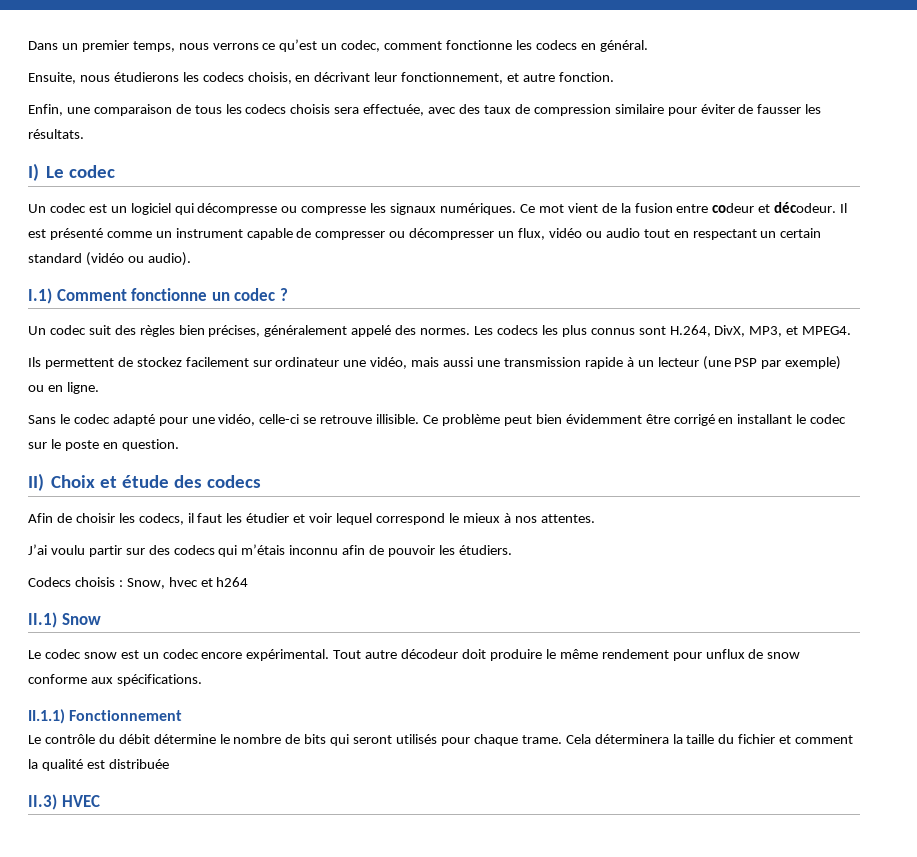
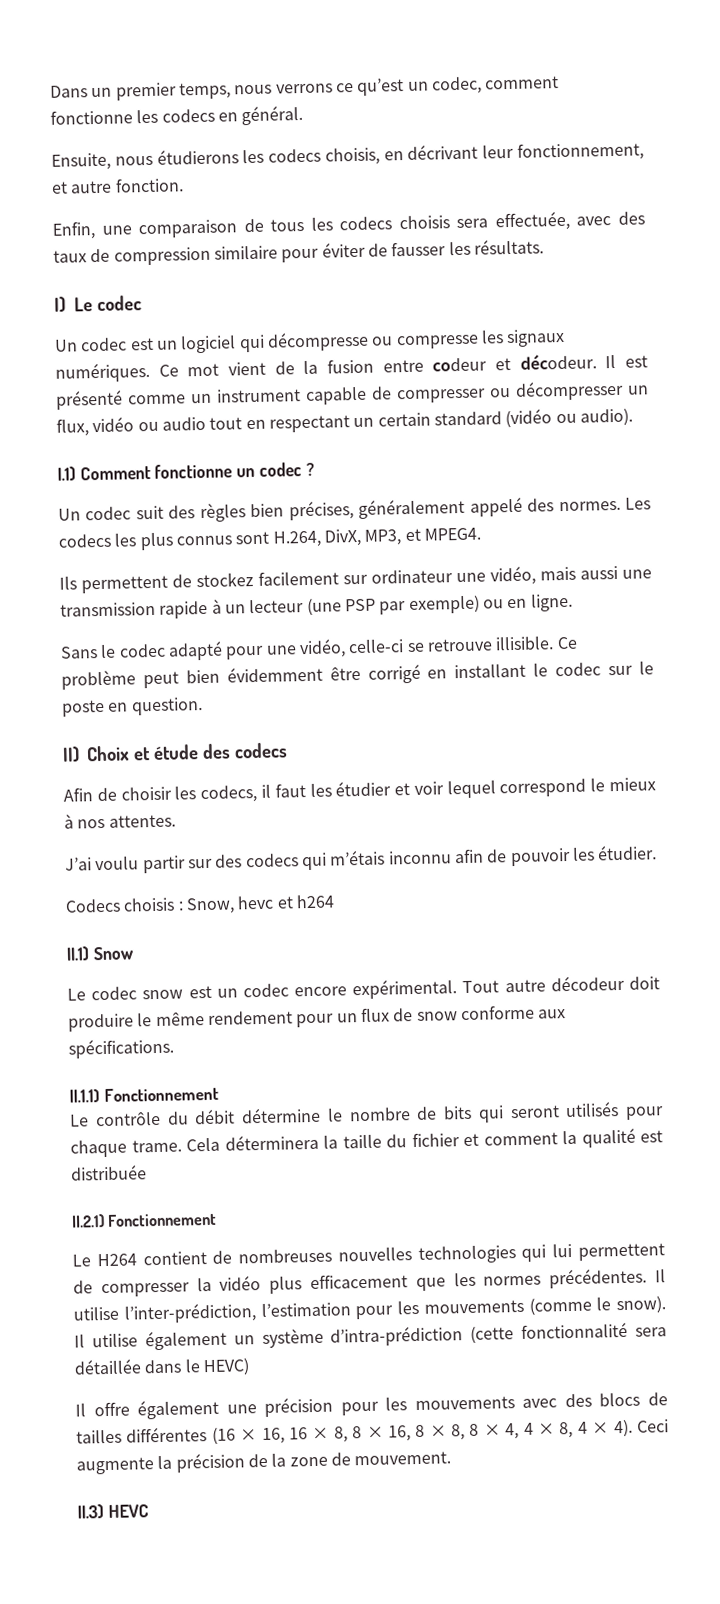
[458,545,512,555] étudiers. -> [597,844,658,861] étudier.
[168,577,198,587] hvec -> [237,895,275,910] hevc
[705,649,745,659] unflux -> [336,1007,390,1023] un flux
(169, 764) none -> [71,1212,218,1228] [72,1243,665,1267] [73,1267,666,1298] [73,1296,666,1324] [74,1321,667,1351] [74,1358,250,1377] [75,1392,668,1420] [76,1419,669,1445] [76,1451,452,1475] // II.2.1) Fonctionnement // Le H264 contient de nombreuses nouvelles technologies qui lui permettent de compresser la vidéo plus efficacement que les normes précédentes. Il utilise l’inter-prédiction, l’estimation pour les mouvements (comme le snow). Il utilise également un système d’intra-prédiction (cette fonctionnalité sera détaillée dans le HEVC) // Il offre également une précision pour les mouvements avec des blocs de tailles différentes (16 × 16, 16 × 8, 8 × 16, 8 × 8, 8 × 4, 4 × 8, 4 × 4). Ceci augmente la précision de la zone de mouvement.
[61,795,100,807] HVEC -> [107,1504,149,1519] HEVC

